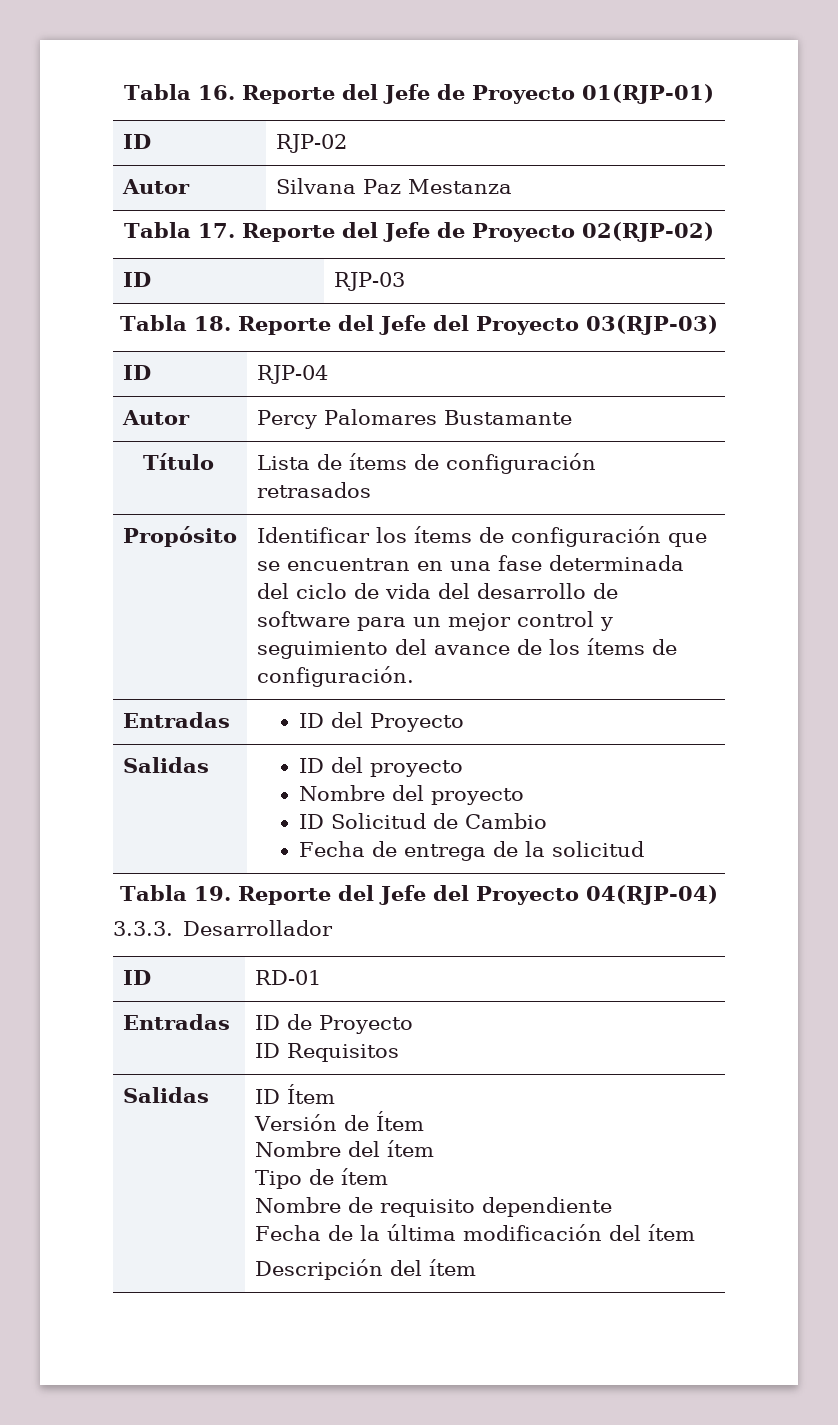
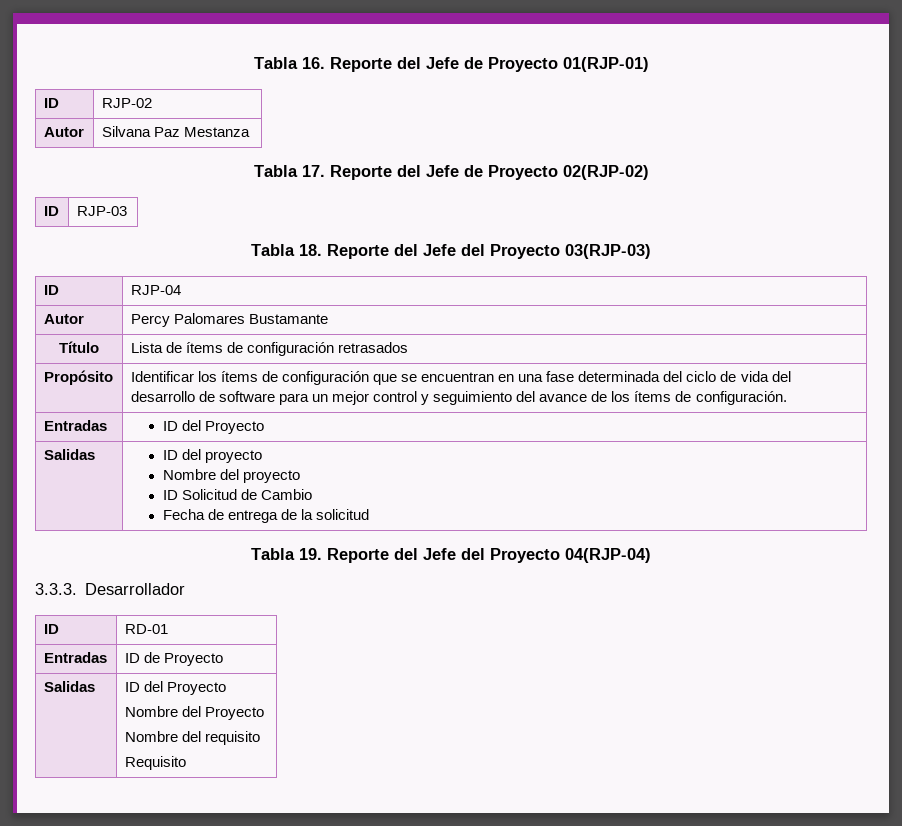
[254,1043,399,1062] [122,1087,209,1103] [254,1084,335,1104] [253,1111,424,1131] [254,1140,434,1157] [254,1168,388,1189] [254,1197,373,1213] // ID Requisitos // Salidas | ID Ítem // Versión de Ítem // Nombre del ítem // Tipo de ítem // Nombre de -> [43,681,95,692] [124,681,226,695] [124,706,264,720] [124,731,201,742] // Salidas | ID del Proyecto // Nombre del Proyecto // Nombre del
[481,1197,612,1217] [254,1224,695,1241] [254,1259,476,1280] dependiente // Fecha de la última modificación del ítem // Descripción del ítem -> [124,756,186,770] // Requisito

